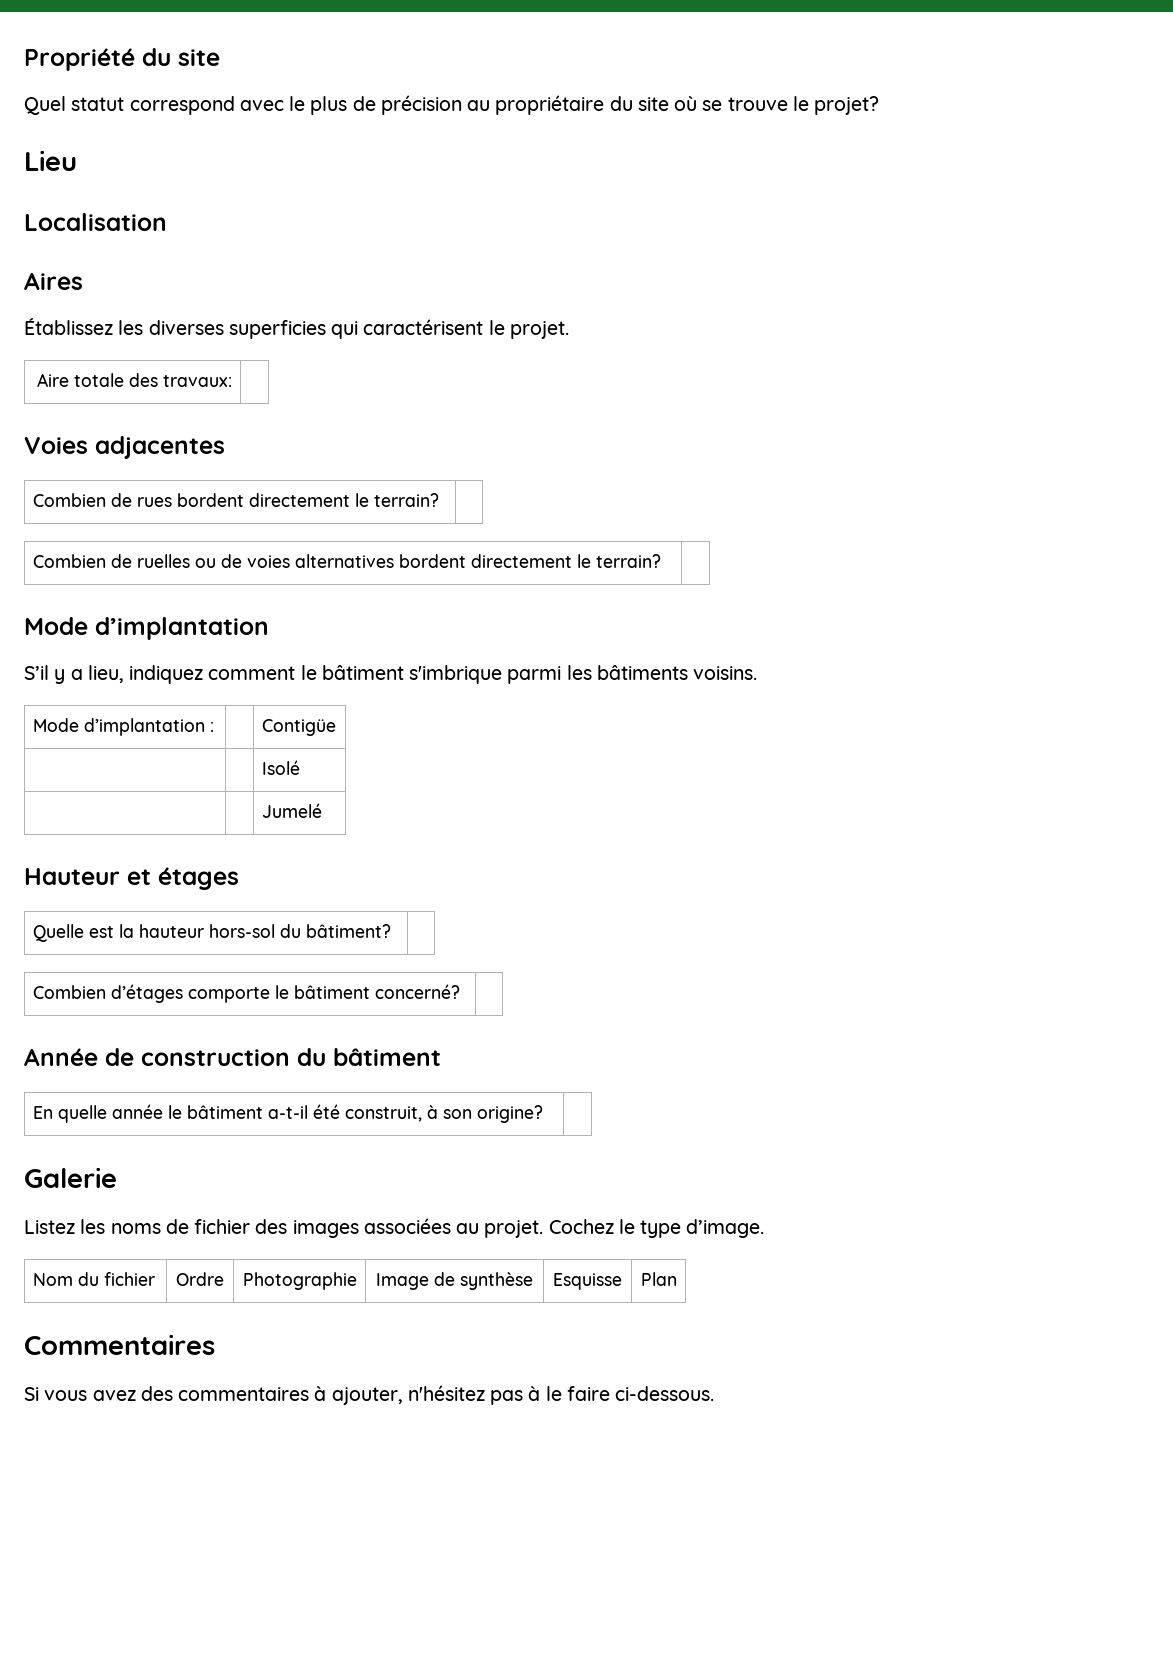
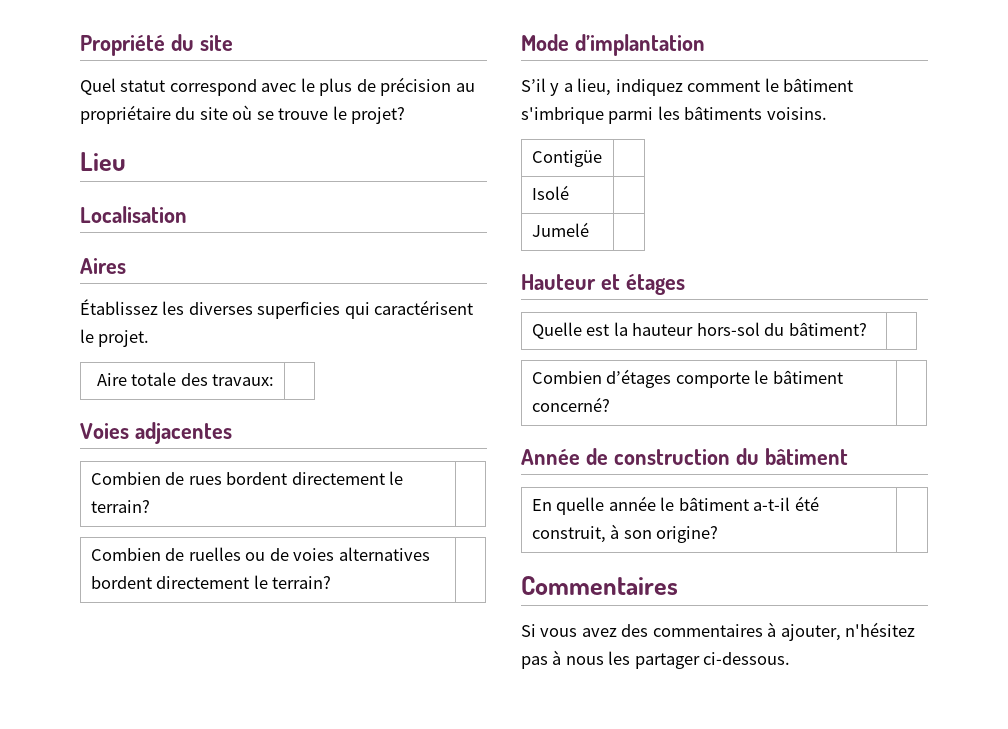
[32,718,214,736] [261,719,336,736] [261,760,300,775] [261,803,322,818] Mode d’implantation : | | Contigüe // | | Isolé // | | Jumelé -> [531,150,602,167] [531,185,569,200] [531,222,589,237] Contigüe | // Isolé | // Jumelé |
[24,1167,117,1188] [24,1218,765,1238] [32,1272,155,1286] [176,1272,224,1286] [242,1272,357,1290] [376,1272,533,1290] [553,1273,622,1290] [640,1272,677,1286] // Galerie // Listez les noms de fichier des images associées au projet. Cochez le type d’image. // Nom du fichier | Ordre | Photographie | Image de synthèse | Esquisse | Plan -> (719, 534) none
[545,1386,610,1401] le faire -> [565,651,700,669] nous les partager

